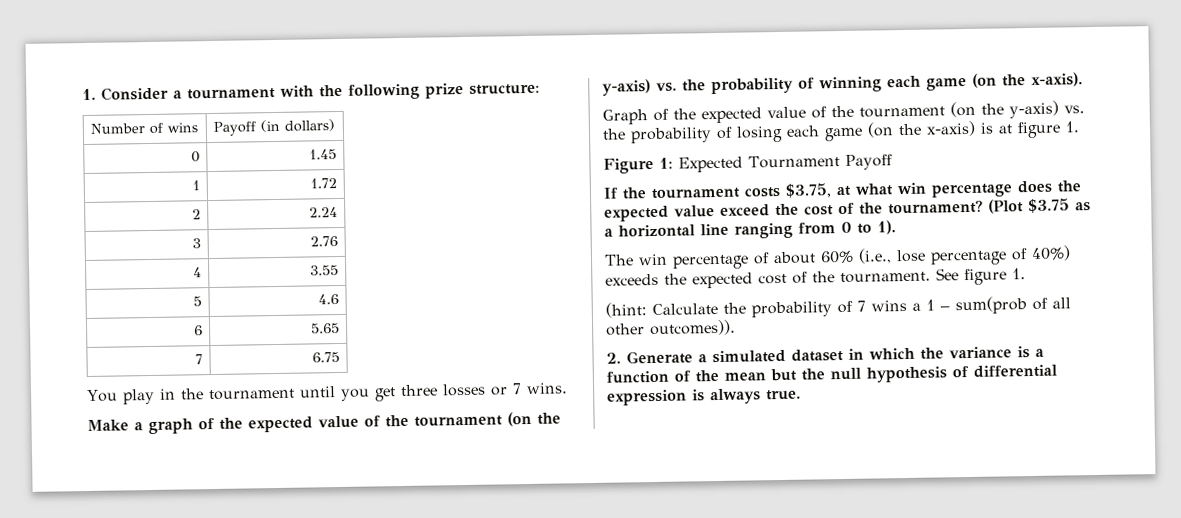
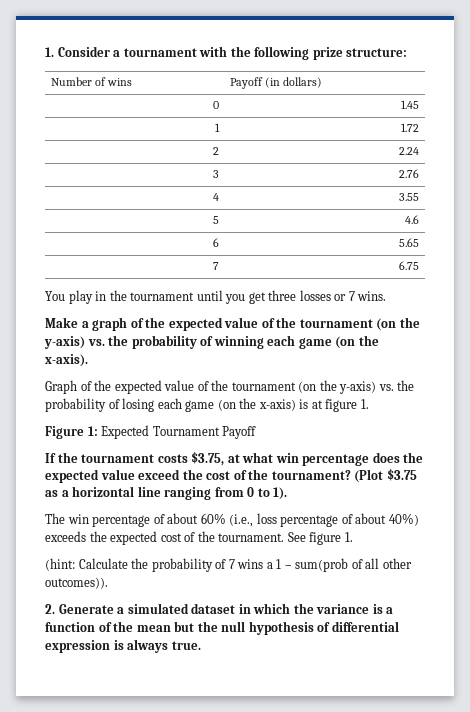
[896,248,1028,266] lose percentage of -> [256,513,387,527] loss percentage of about

